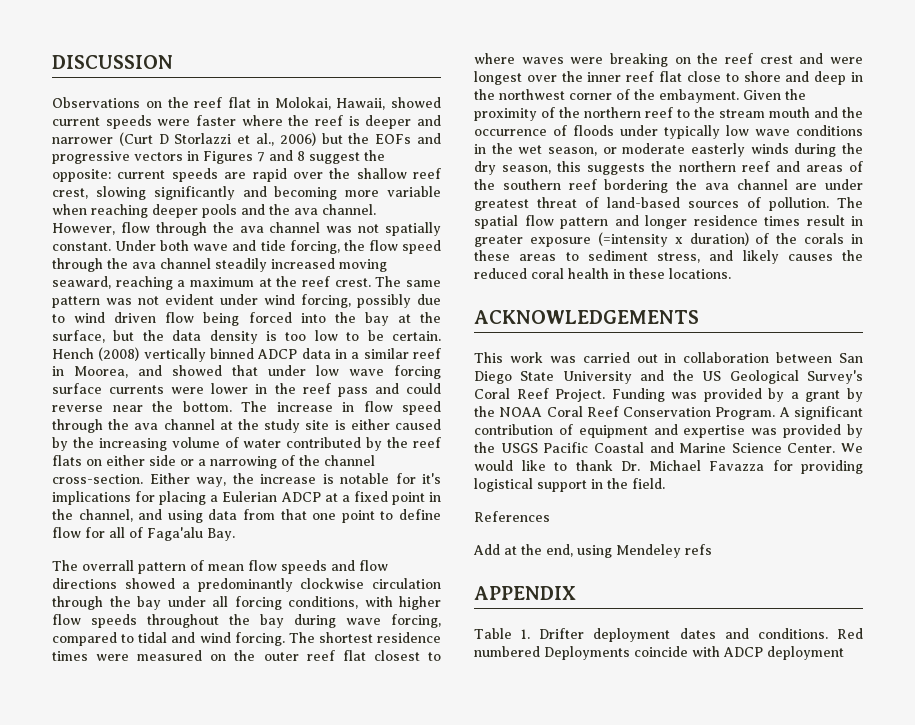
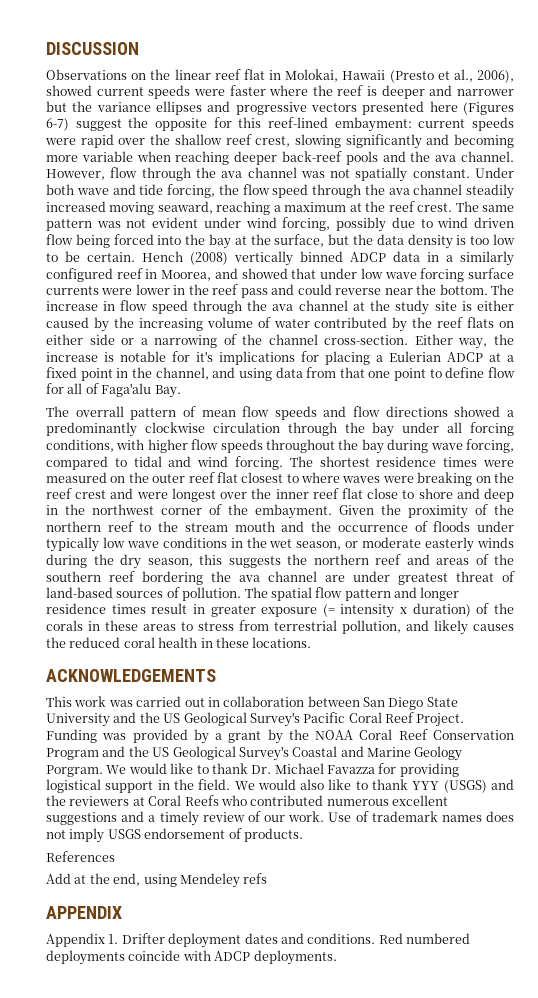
(189, 102) none -> [174,69,211,80] linear
[336,98,386,110] Hawaii, -> [342,69,514,83] Hawaii (Presto et al., 2006),
[118,132,442,146] [52,150,385,164] [52,168,247,182] (Curt D Storlazzi et al., 2006) but the EOFs and progressive vectors in Figures 7 and 8 suggest the opposite: current speeds are -> [46,101,514,115] [46,117,514,132] [45,138,76,145] but the variance ellipses and progressive vectors presented here (Figures 6-7) suggest the opposite for this reef-lined embayment: current speeds were
(198, 211) none -> [282,151,342,162] back-reef
[363,348,409,359] similar -> [460,251,514,266] [46,268,113,282] similarly configured
[597,232,668,247] (=intensity -> [322,604,395,618] (= intensity
[587,250,700,263] sediment stress, -> [198,620,401,634] stress from terrestrial pollution,
(863, 377) none -> [303,712,346,723] Pacific
[715,406,863,420] [474,424,863,438] [474,442,589,453] Program. A significant contribution of equipment and expertise was provided by the USGS Pacific -> [46,746,289,761] Program and the US Geological Survey's
[731,443,836,453] Science Center. -> [414,746,463,761] [46,765,103,777] Geology Porgram.
(665, 483) none -> [234,779,515,793] [46,795,448,806] [46,811,514,826] [46,828,303,843] We would also like to thank YYY (USGS) and the reviewers at Coral Reefs who contributed numerous excellent suggestions and a timely review of our work. Use of trademark names does not imply USGS endorsement of products.
[474,628,512,639] Table -> [46,933,105,947] Appendix
[544,646,630,660] Deployments -> [46,950,125,965] deployments
[767,646,844,660] deployment -> [253,950,337,965] deployments.

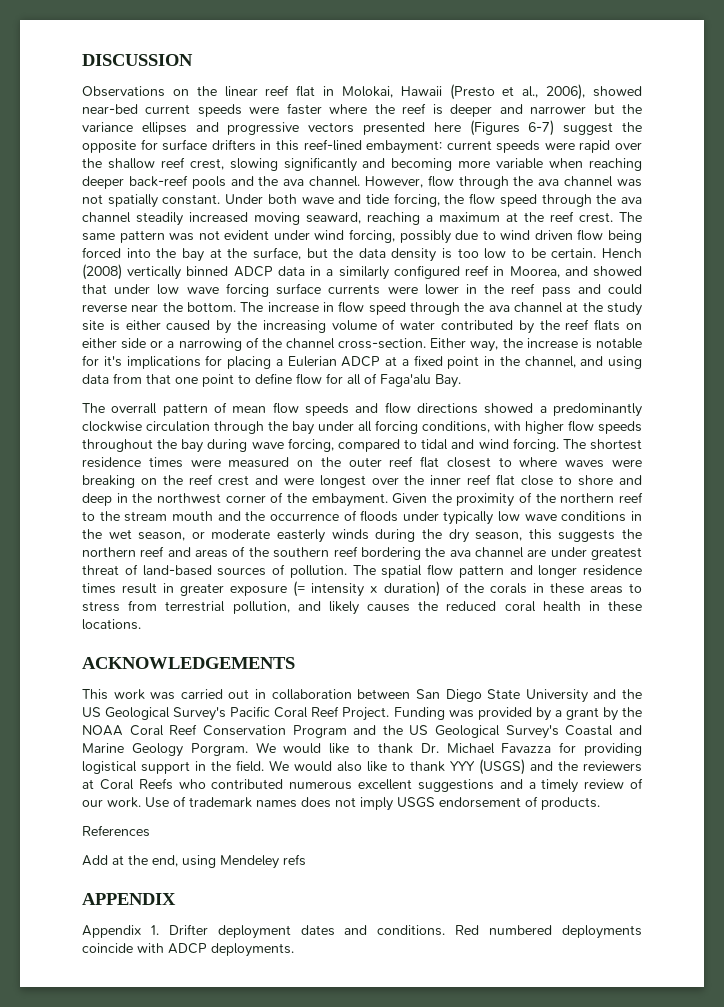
(92, 90) none -> [82,104,138,114] near-bed
(232, 122) none -> [162,139,272,151] surface drifters in

